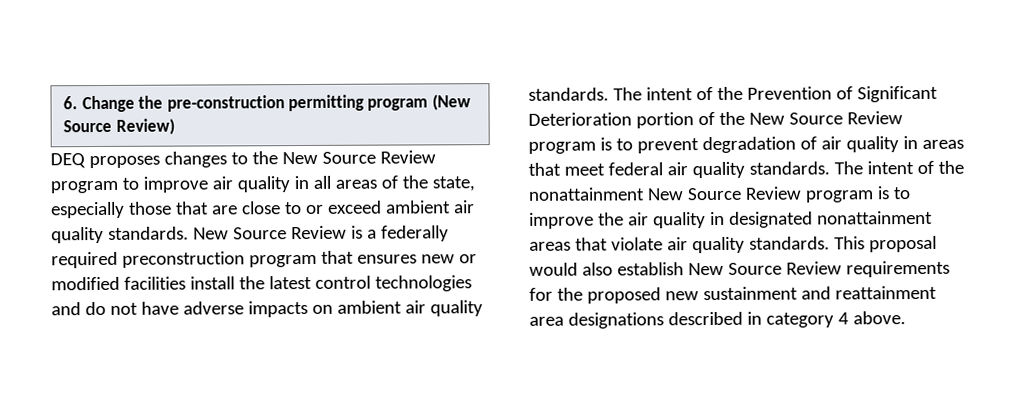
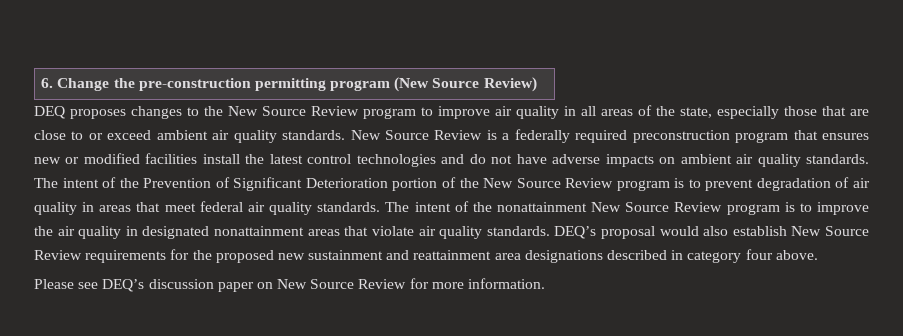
[833,236,865,250] This -> [554,226,597,239] DEQ’s
[837,312,849,325] 4 -> [745,249,773,260] four
(906, 318) none -> [34,278,546,292] // Please see DEQ’s discussion paper on New Source Review for more information.

